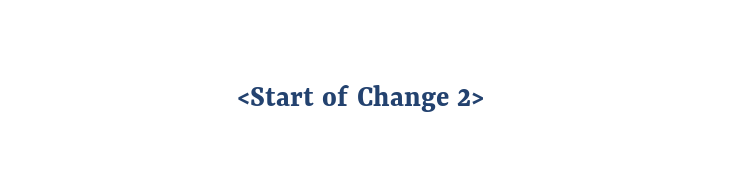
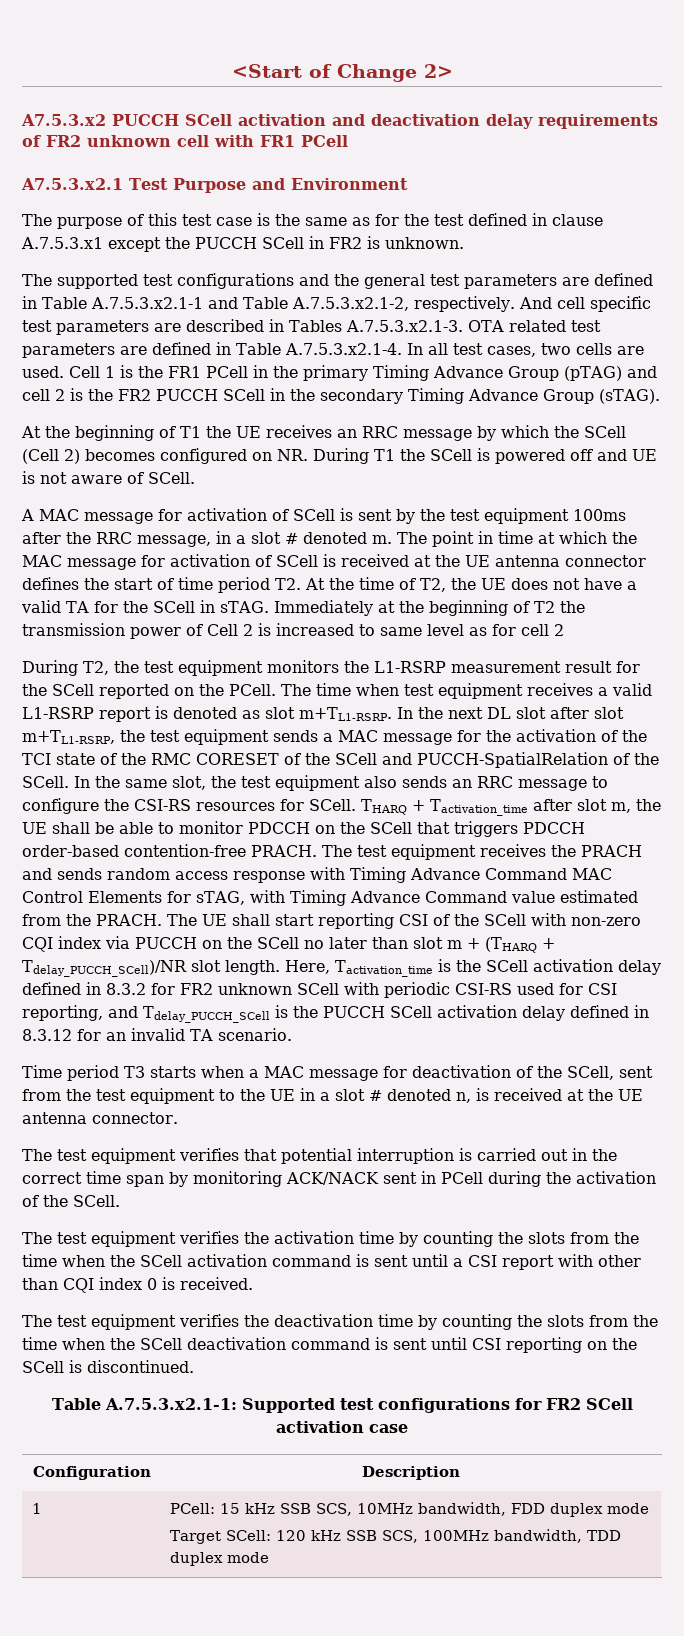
(484, 97) none -> [21,114,658,129] [22,135,348,147] [21,178,408,193] [22,213,603,229] [21,236,464,252] [22,273,653,289] [22,296,651,312] [22,319,601,335] [22,342,644,358] [22,365,657,381] [22,388,660,404] [21,425,626,441] [22,448,657,464] [22,471,195,484] [21,508,626,524] [22,531,637,547] [22,554,646,570] [22,577,637,593] [21,600,585,616] [22,623,564,639] [22,660,640,676] [22,683,652,699] [22,706,624,722] [22,729,647,745] [22,752,659,768] [22,775,608,791] [22,798,661,816] [22,821,585,837] [22,844,642,860] [22,867,612,883] [22,890,638,906] [22,913,641,929] [22,936,555,953] [22,959,661,977] [22,982,617,998] [22,1005,649,1023] [22,1028,292,1041] [22,1065,653,1081] [22,1088,643,1104] [22,1112,178,1124] [22,1148,617,1164] [22,1171,656,1187] [22,1195,120,1207] [22,1231,639,1247] [22,1254,641,1270] [22,1277,253,1293] [22,1314,658,1330] [22,1337,637,1353] [22,1360,194,1373] [51,1398,633,1413] [276,1421,408,1433] [32,1466,151,1480] [361,1466,460,1480] [31,1503,42,1514] [169,1502,649,1517] [169,1529,621,1544] [169,1552,269,1566] // A7.5.3.x2 PUCCH SCell activation and deactivation delay requirements of FR2 unknown cell with FR1 PCell // A7.5.3.x2.1 Test Purpose and Environment // The purpose of this test case is the same as for the test defined in clause A.7.5.3.x1 except the PUCCH SCell in FR2 is unknown. // The supported test configurations and the general test parameters are defined in Table A.7.5.3.x2.1-1 and Table A.7.5.3.x2.1-2, respectively. And cell specific test parameters are described in Tables A.7.5.3.x2.1-3. OTA related test parameters are defined in Table A.7.5.3.x2.1-4. In all test cases, two cells are used. Cell 1 is the FR1 PCell in the primary Timing Advance Group (pTAG) and cell 2 is the FR2 PUCCH SCell in the secondary Timing Advance Group (sTAG). // At the beginning of T1 the UE receives an RRC message by which the SCell (Cell 2) becomes configured on NR. During T1 the SCell is powered off and UE is not aware of SCell. // A MAC message for activation of SCell is sent by the test equipment 100ms after the RRC message, in a slot # denoted m. The point in time at which the MAC message for activation of SCell is received at the UE antenna connector defines the start of time period T2. At the time of T2, the UE does not have a valid TA for the SCell in sTAG. Immediately at the beginning of T2 the transmission power of Cell 2 is increased to same level as for cell 2 // During T2, the test equipment monitors the L1-RSRP measurement result for the SCell reported on the PCell. The time when test equipment receives a valid L1-RSRP report is denoted as slot m+TL1-RSRP. In the next DL slot after slot m+TL1-RSRP, the test equipment sends a MAC message for the activation of the TCI state of the RMC CORESET of the SCell and PUCCH-SpatialRelation of the SCell. In the same slot, the test equipment also sends an RRC message to configure the CSI-RS resources for SCell. THARQ + Tactivation_time after slot m, the UE shall be able to monitor PDCCH on the SCell that triggers PDCCH order-based contention-free PRACH. The test equipment receives the PRACH and sends random access response with Timing Advance Command MAC Control Elements for sTAG, with Timing Advance Command value estimated from the PRACH. The UE shall start reporting CSI of the SCell with non-zero CQI index via PUCCH on the SCell no later than slot m + (THARQ + Tdelay_PUCCH_SCell)/NR slot length. Here, Tactivation_time is the SCell activation delay defined in 8.3.2 for FR2 unknown SCell with periodic CSI-RS used for CSI reporting, and Tdelay_PUCCH_SCell is the PUCCH SCell activation delay defined in 8.3.12 for an invalid TA scenario. // Time period T3 starts when a MAC message for deactivation of the SCell, sent from the test equipment to the UE in a slot # denoted n, is received at the UE antenna connector. // The test equipment verifies that potential interruption is carried out in the correct time span by monitoring ACK/NACK sent in PCell during the activation of the SCell. // The test equipment verifies the activation time by counting the slots from the time when the SCell activation command is sent until a CSI report with other than CQI index 0 is received. // The test equipment verifies the deactivation time by counting the slots from the time when the SCell deactivation command is sent until CSI reporting on the SCell is discontinued. // Table A.7.5.3.x2.1-1: Supported test configurations for FR2 SCell activation case // Configuration | Description // 1 | PCell: 15 kHz SSB SCS, 10MHz bandwidth, FDD duplex mode // Target SCell: 120 kHz SSB SCS, 100MHz bandwidth, TDD duplex mode

